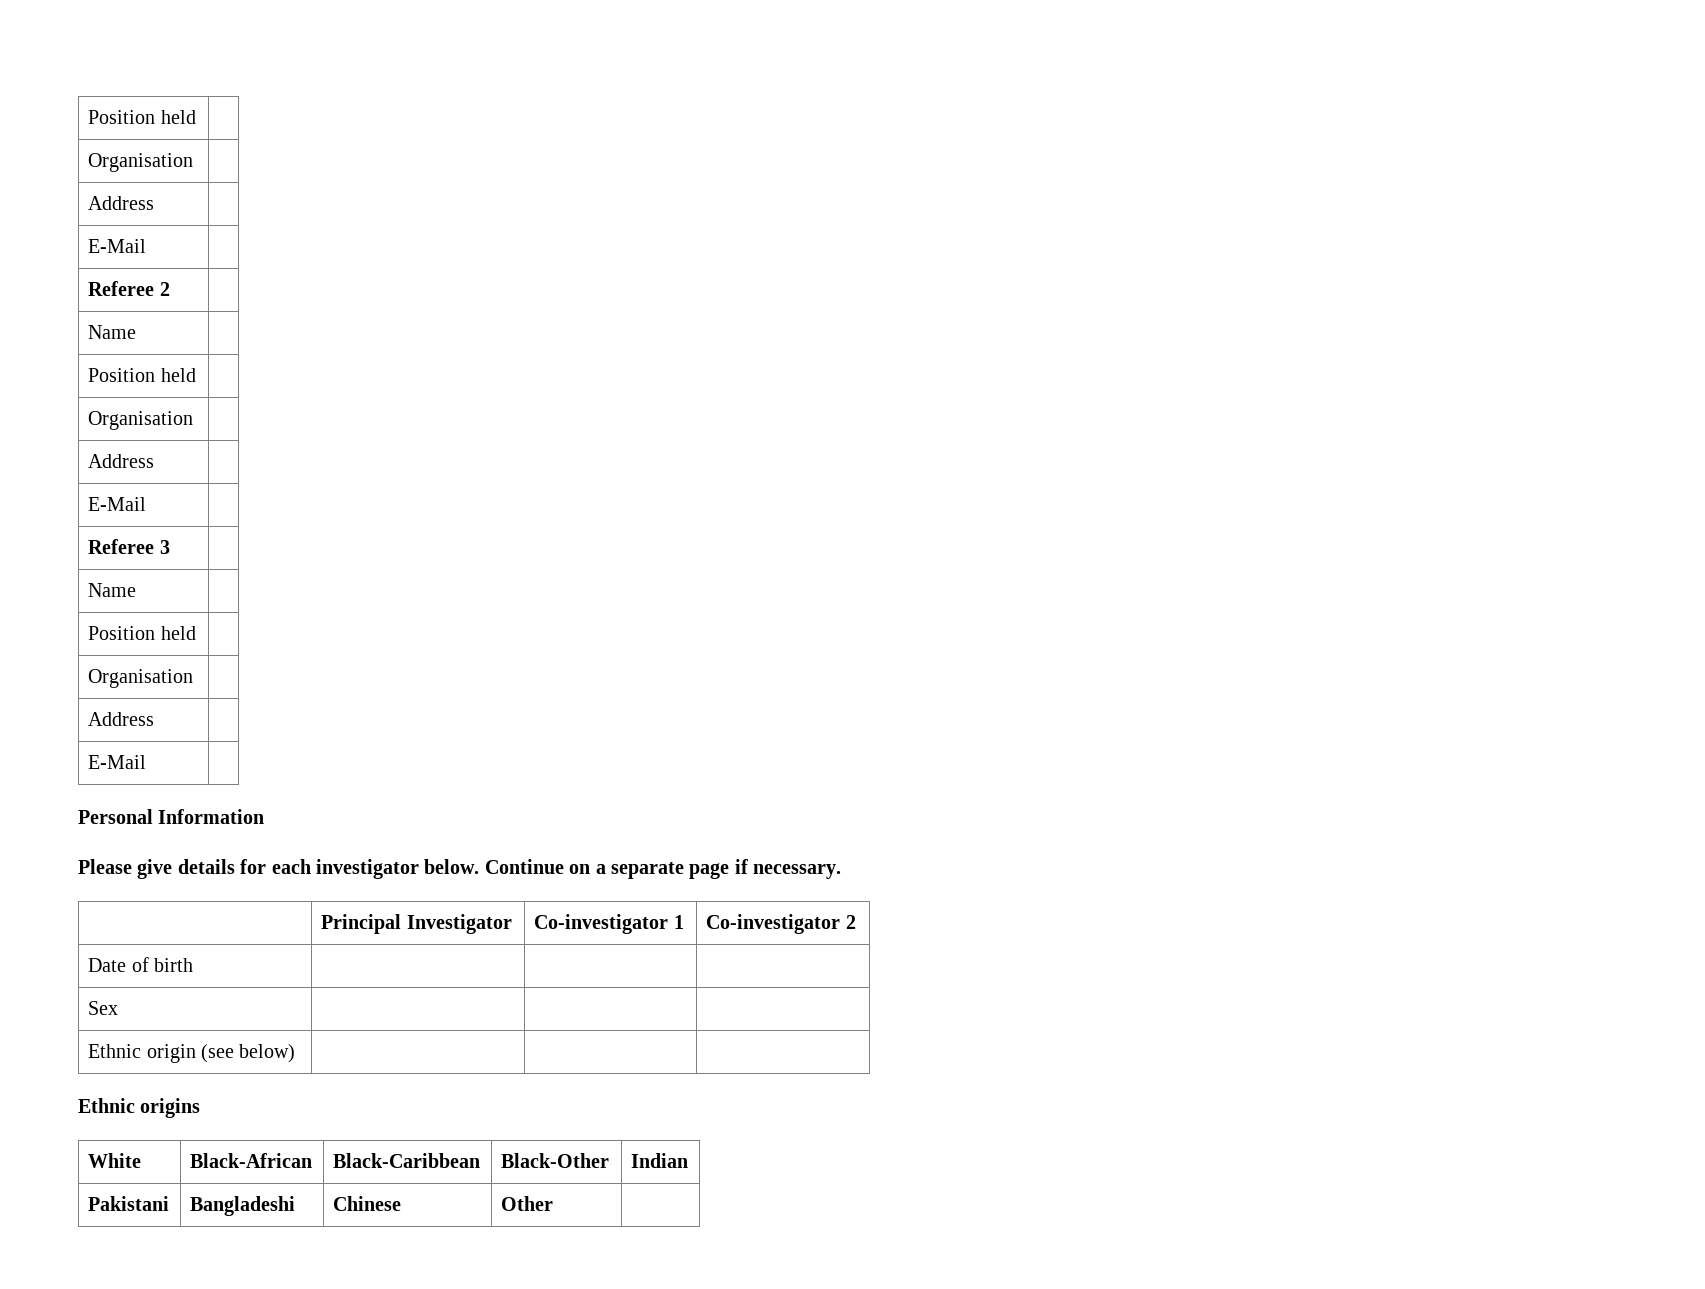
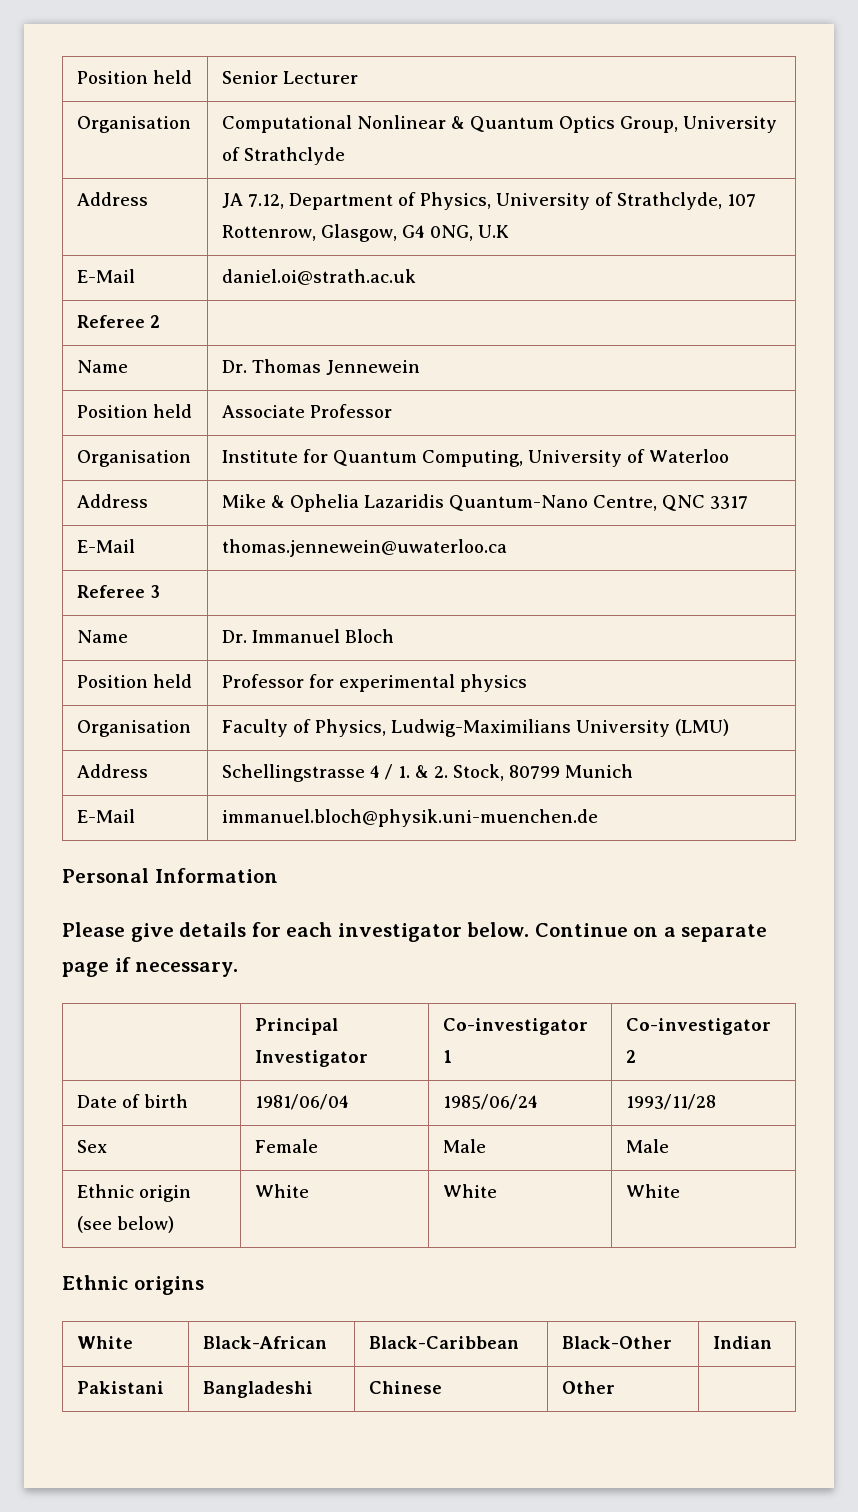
[88,110,196,124] [88,153,194,172] [88,196,155,210] [88,239,147,253] Position held | // Organisation | // Address | // E-Mail | -> [76,70,192,84] [221,71,358,84] [76,116,191,133] [221,115,777,133] [221,147,345,165] [76,192,148,206] [221,192,756,210] [221,224,509,242] [76,269,135,283] [221,269,416,285] Position held | Senior Lecturer // Organisation | Computational Nonlinear & Quantum Optics Group, University of Strathclyde // Address | JA 7.12, Department of Physics, University of Strathclyde, 107 Rottenrow, Glasgow, G4 0NG, U.K // E-Mail | daniel.oi@strath.ac.uk
[88,368,196,382] [88,411,194,430] [88,454,155,468] [88,497,147,511] // Position held | // Organisation | // Address | // E-Mail | -> [221,359,420,375] [76,404,192,418] [221,404,392,418] [76,450,191,467] [221,449,729,467] [76,494,148,508] [221,494,748,512] [76,539,135,553] [221,539,507,557] Dr. Thomas Jennewein // Position held | Associate Professor // Organisation | Institute for Quantum Computing, University of Waterloo // Address | Mike & Ophelia Lazaridis Quantum-Nano Centre, QNC 3317 // E-Mail | thomas.jennewein@uwaterloo.ca
[88,626,196,640] [88,669,194,688] [88,712,155,726] [88,755,147,769] // Position held | // Organisation | // Address | // E-Mail | -> [221,629,394,643] [76,674,192,688] [221,674,527,692] [76,720,191,737] [221,719,729,737] [76,764,148,778] [221,764,633,782] [76,809,135,823] [221,809,598,827] Dr. Immanuel Bloch // Position held | Professor for experimental physics // Organisation | Faculty of Physics, Ludwig-Maximilians University (LMU) // Address | Schellingstrasse 4 / 1. & 2. Stock, 80799 Munich // E-Mail | immanuel.bloch@physik.uni-muenchen.de
[88,1001,119,1015] | | // Sex | | | -> [254,1094,349,1110] [442,1094,538,1110] [625,1094,716,1110] [76,1140,107,1153] [254,1139,318,1153] [442,1139,486,1153] [625,1139,669,1153] 1981/06/04 | 1985/06/24 | 1993/11/28 // Sex | Female | Male | Male
(296, 1053) | | -> [254,1184,309,1198] [442,1184,497,1198] [625,1184,680,1198] White | White | White

